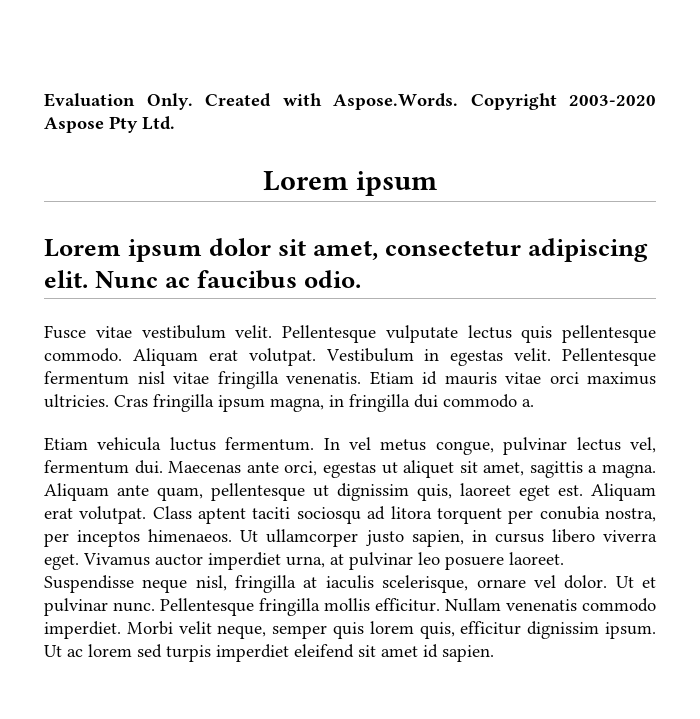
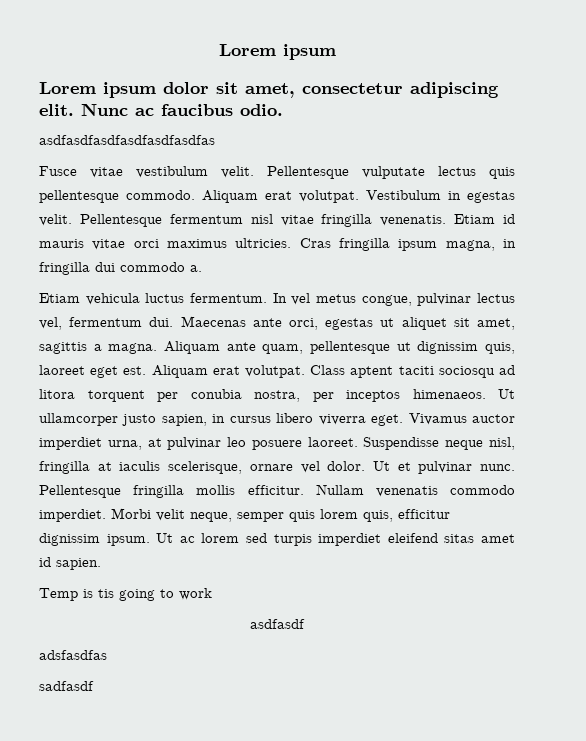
[44,93,656,110] [44,116,175,133] Evaluation Only. Created with Aspose.Words. Copyright 2003-2020 Aspose Pty Ltd. // -> (218, 50) none
(362, 279) none -> [39,135,215,145] // asdfasdfasdfasdfasdfasdfas
[358,645,376,657] sit -> [444,534,475,543] sitas
(494, 653) none -> [39,588,212,601] [250,619,305,629] [39,650,107,660] [39,681,94,691] // Temp is tis going to work // asdfasdf // adsfasdfas // sadfasdf

